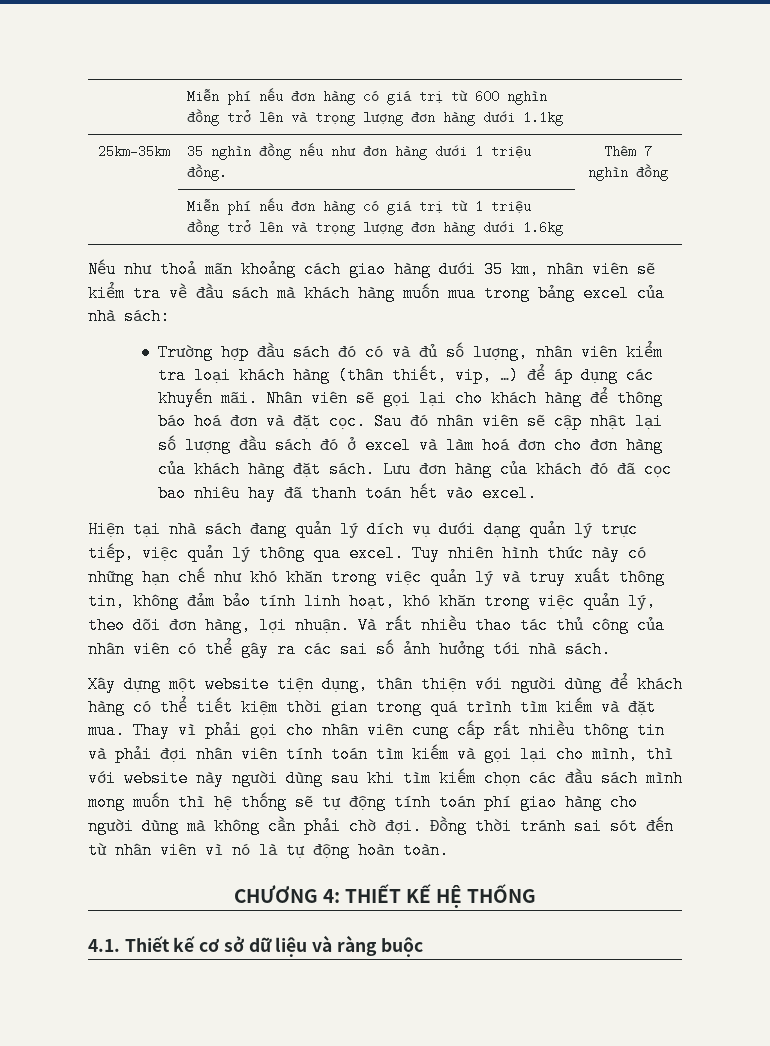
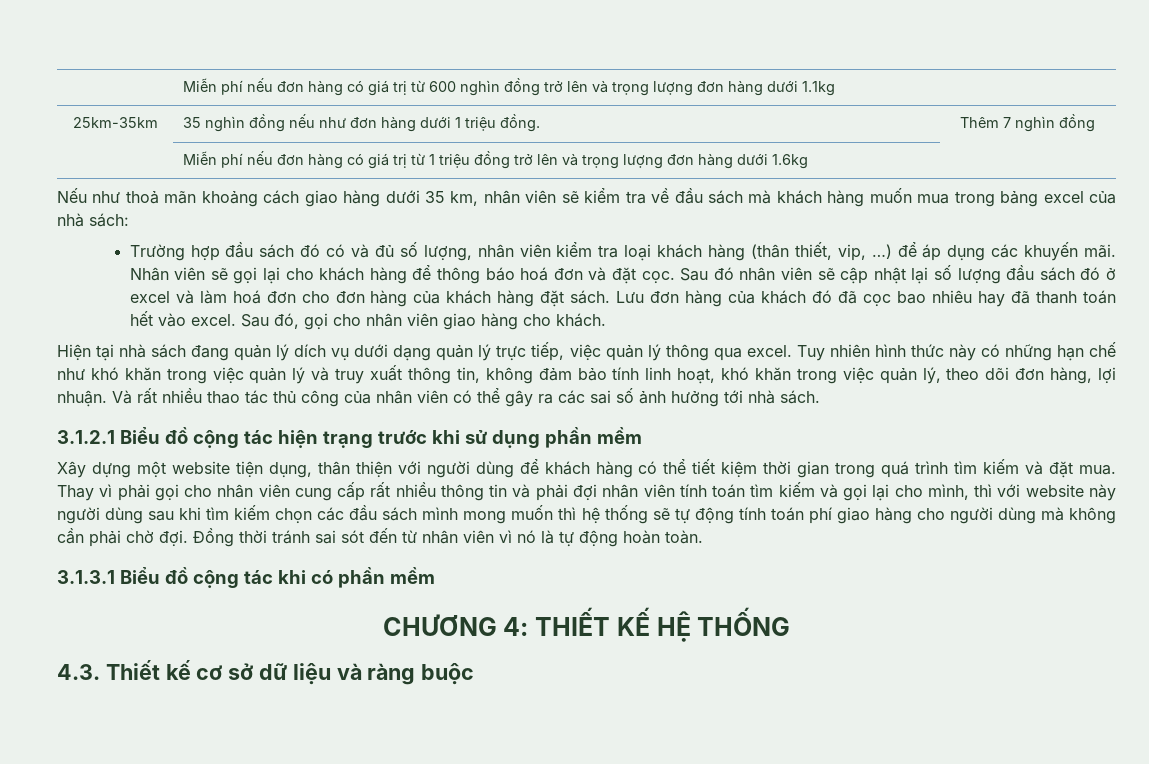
(537, 493) none -> [240,313,606,330] Sau đó, gọi cho nhân viên giao hàng cho khách.
(611, 649) none -> [57,427,642,448] // 3.1.2.1 Biểu đồ cộng tác hiện trạng trước khi sử dụng phần mềm
(449, 850) none -> [57,567,435,588] // 3.1.3.1 Biểu đồ cộng tác khi có phần mềm
[88,939,120,952] 4.1. -> [57,664,100,680] 4.3.

